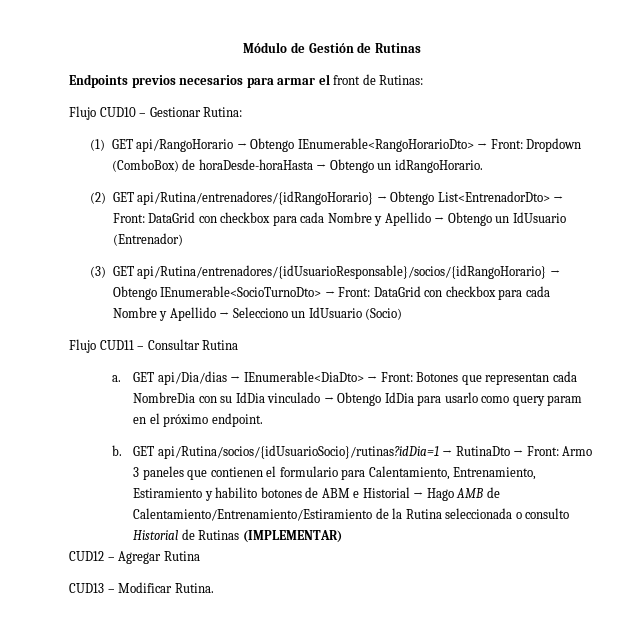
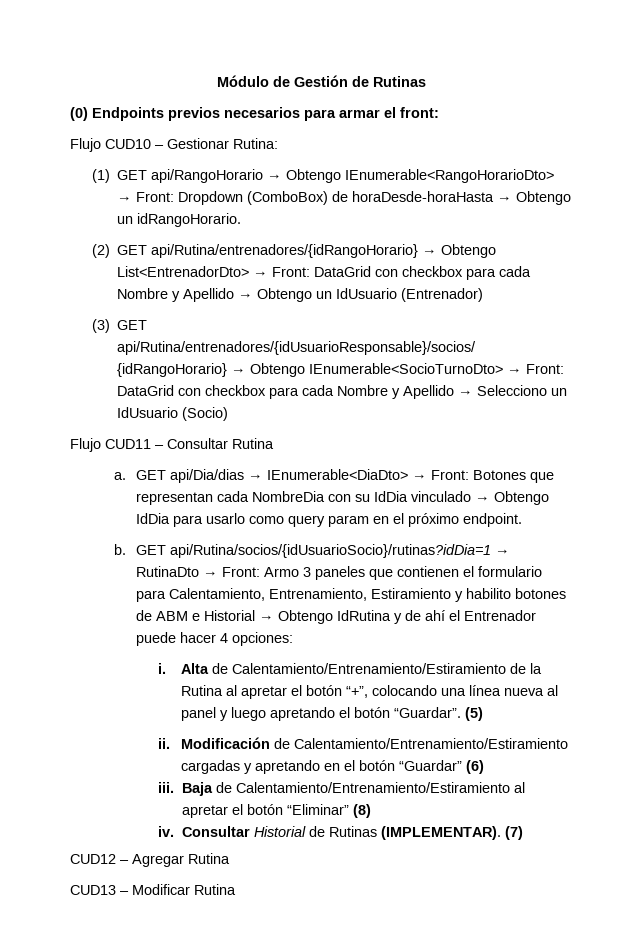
(421, 48) none -> [70,107,88,121] (0)
[333,74,424,85] front de Rutinas: -> [400,107,439,118] front:
[426,488,484,501] Hago AMB -> [278,610,537,624] [136,632,294,646] [158,663,209,674] Obtengo IdRutina y de ahí el Entrenador puede hacer 4 opciones: // i. Alta
[445,508,570,519] seleccionada o consulto -> [225,685,558,699] [180,707,483,721] [158,737,568,749] [180,760,484,774] [158,782,525,796] [181,804,371,818] [158,826,250,837] al apretar el botón “+”, colocando una línea nueva al panel y luego apretando el botón “Guardar”. (5) // ii. Modificación de Calentamiento/Entrenamiento/Estiramiento cargadas y apretando en el botón “Guardar” (6) // iii. Baja de Calentamiento/Entrenamiento/Estiramiento al apretar el botón “Eliminar” (8) // iv. Consultar
[242,530,342,543] (IMPLEMENTAR) -> [380,826,523,840] (IMPLEMENTAR). (7)
[174,583,214,593] Rutina. -> [194,884,236,895] Rutina

